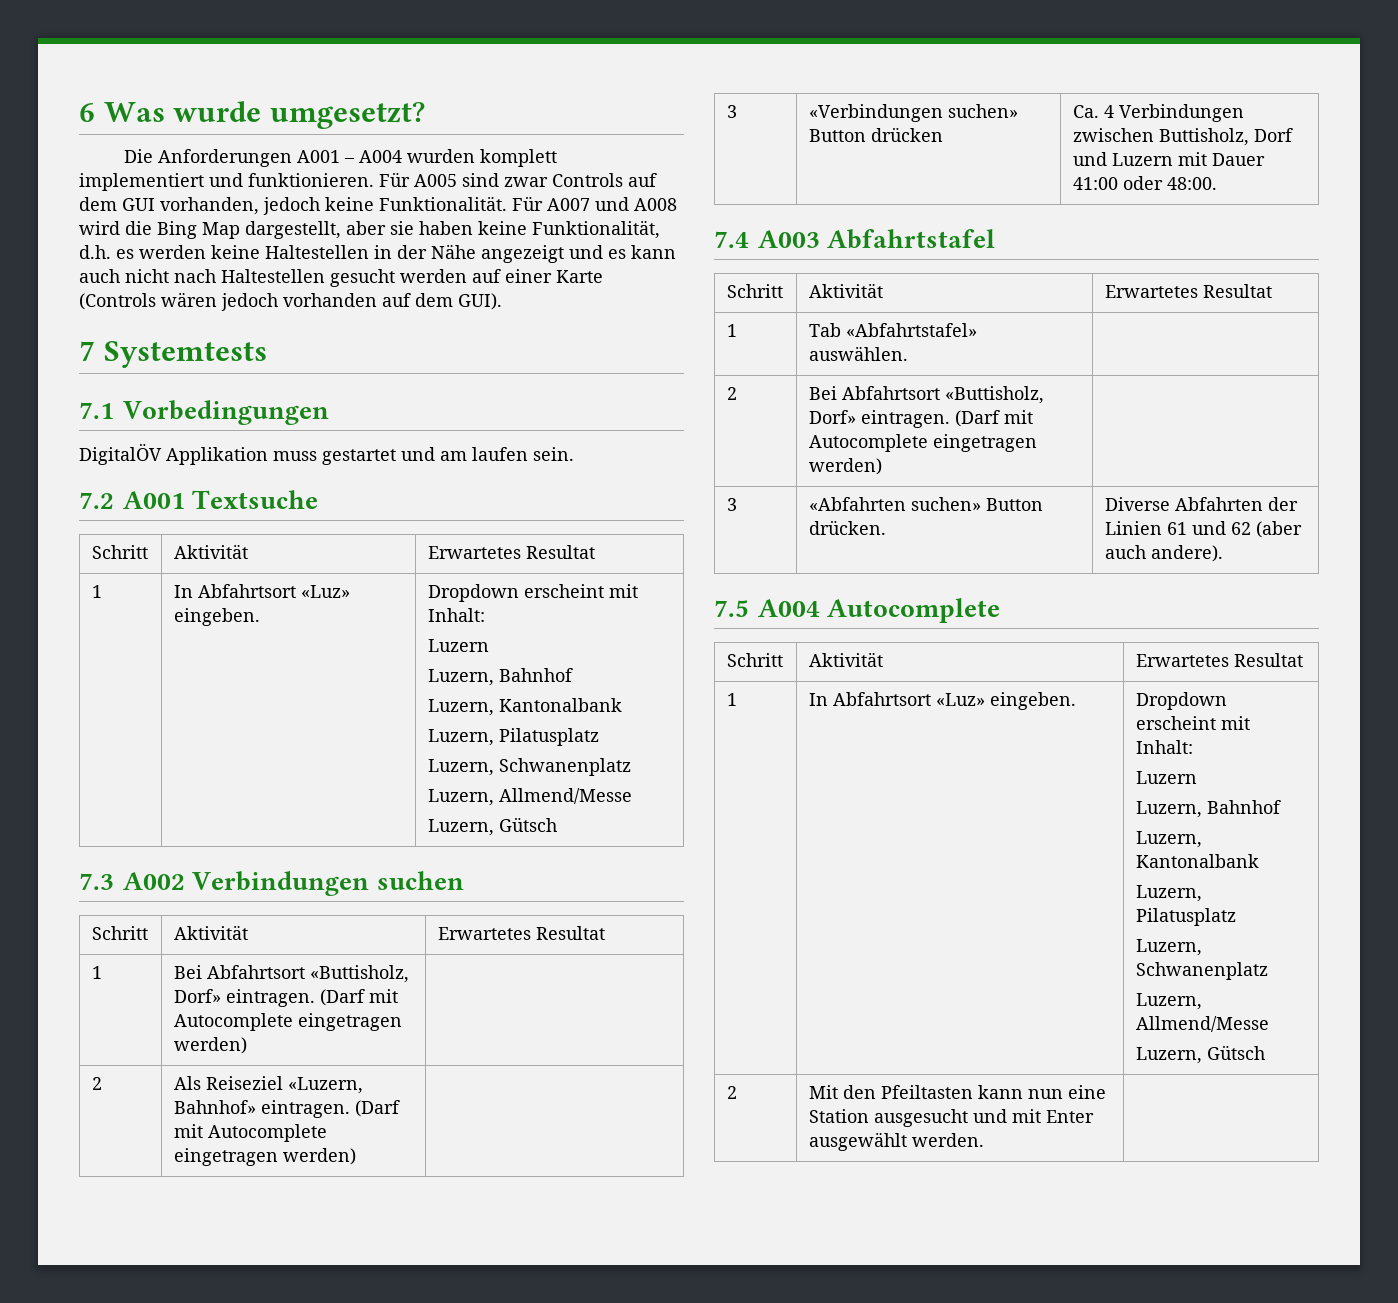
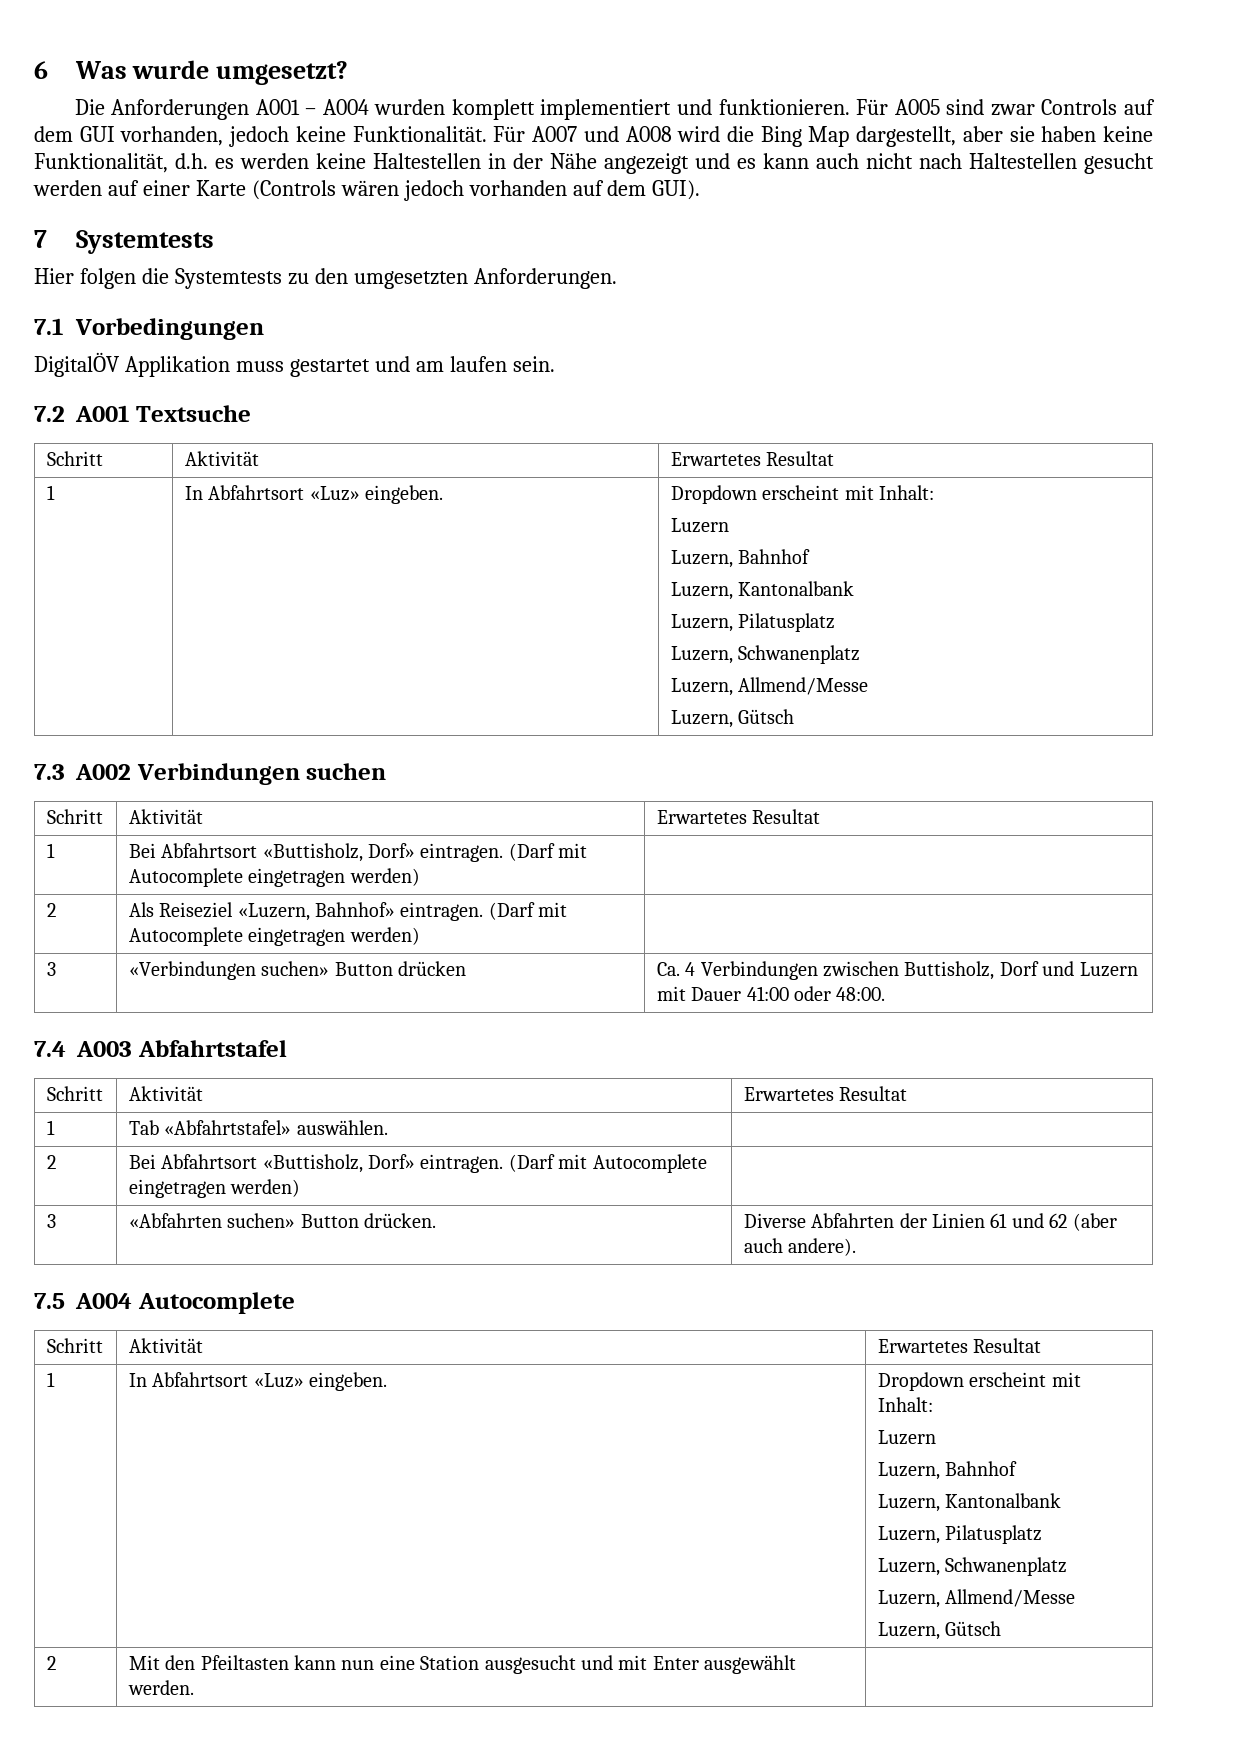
(267, 354) none -> [34,268,617,289] // Hier folgen die Systemtests zu den umgesetzten Anforderungen.

